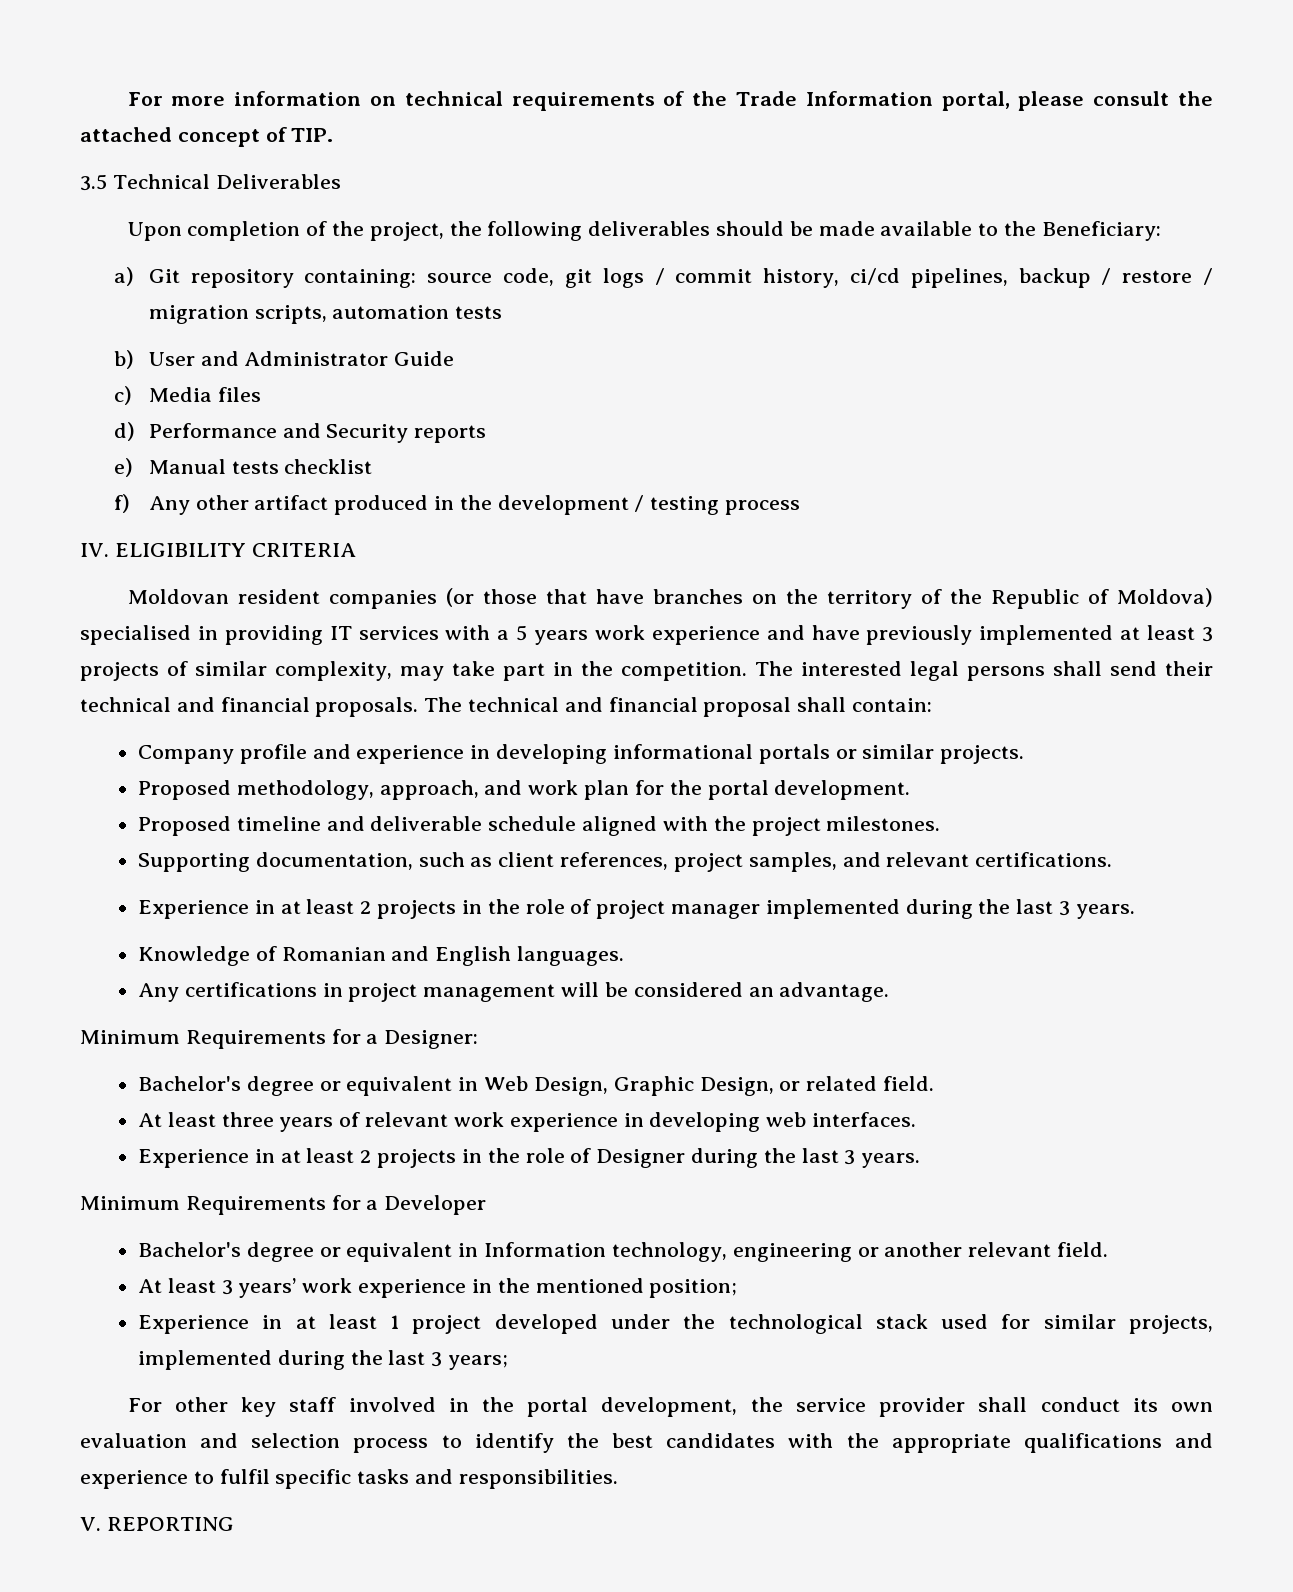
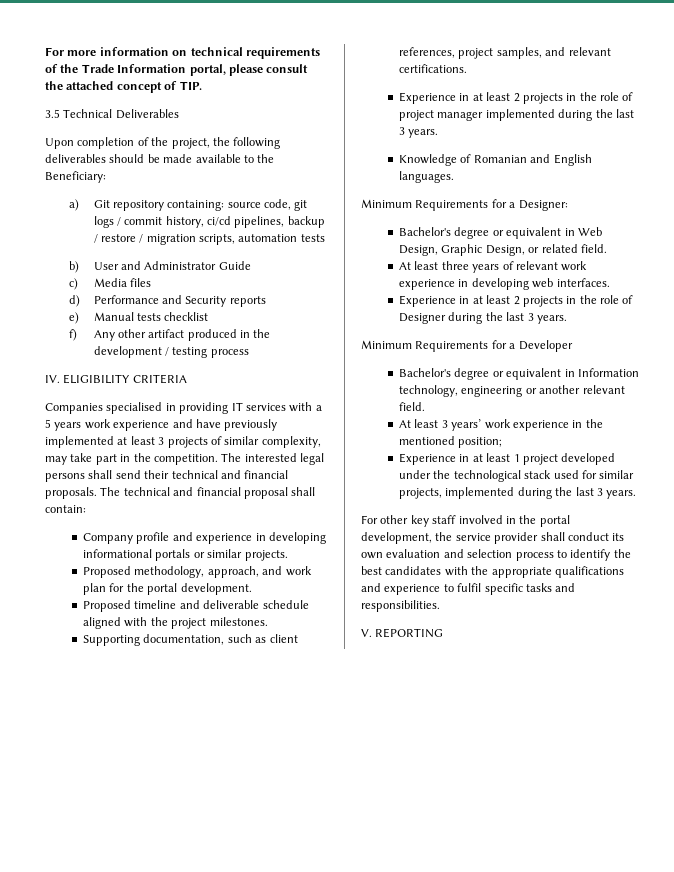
[127,588,1214,609] Moldovan resident companies (or those that have branches on the territory of the Republic of Moldova) -> [45,403,103,414] Companies
[138,982,890,1002] // Any certifications in project management will be considered an advantage. -> (455, 177) none
[448,1355,509,1370] years; -> [606,490,637,499] years.

